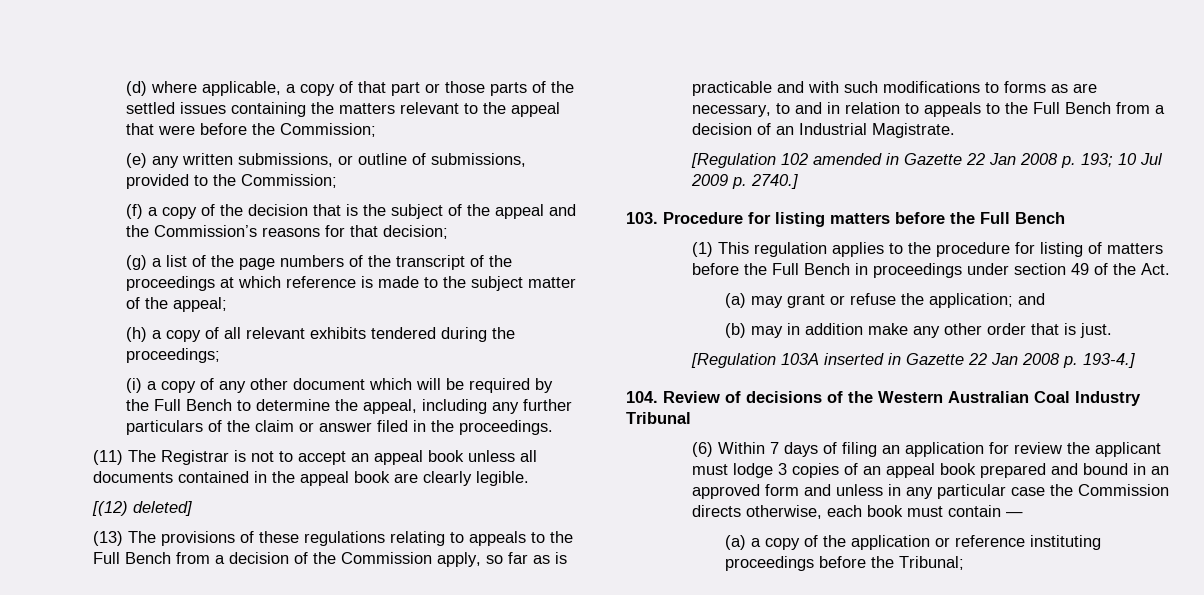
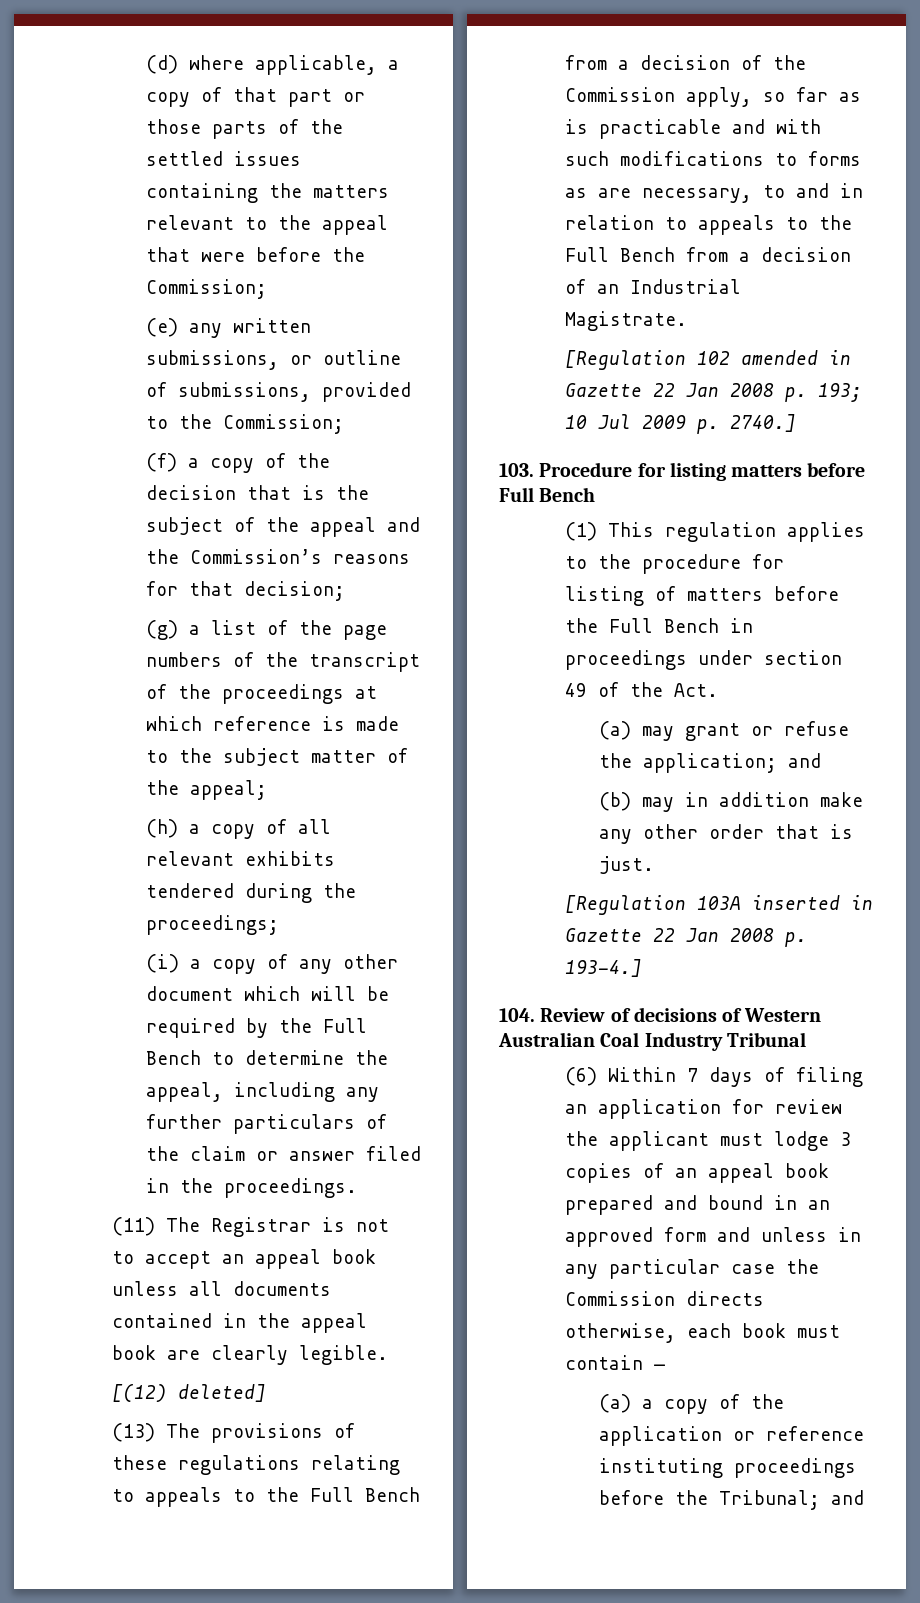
[950,212,975,224] the -> (866, 469) none
[848,391,873,403] the -> (743, 1015) none
(964, 563) none -> [830,1490,864,1505] and

